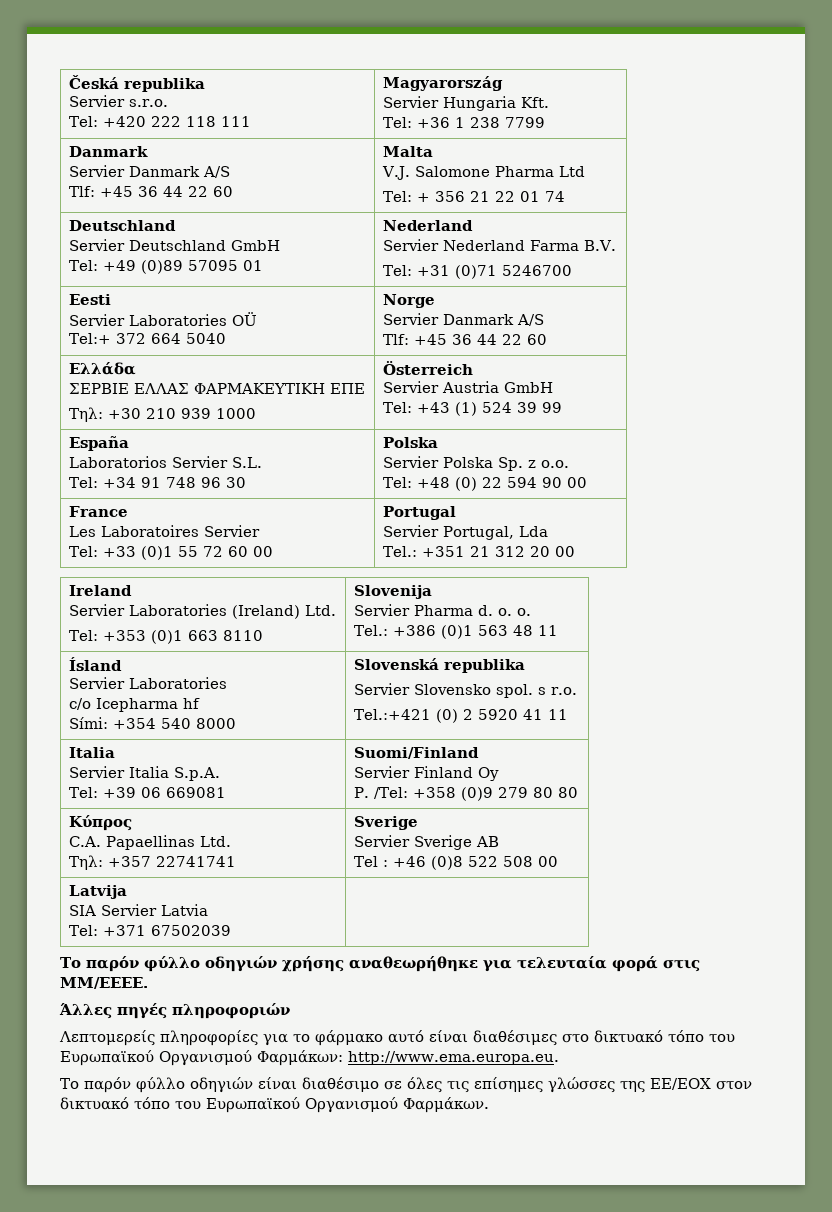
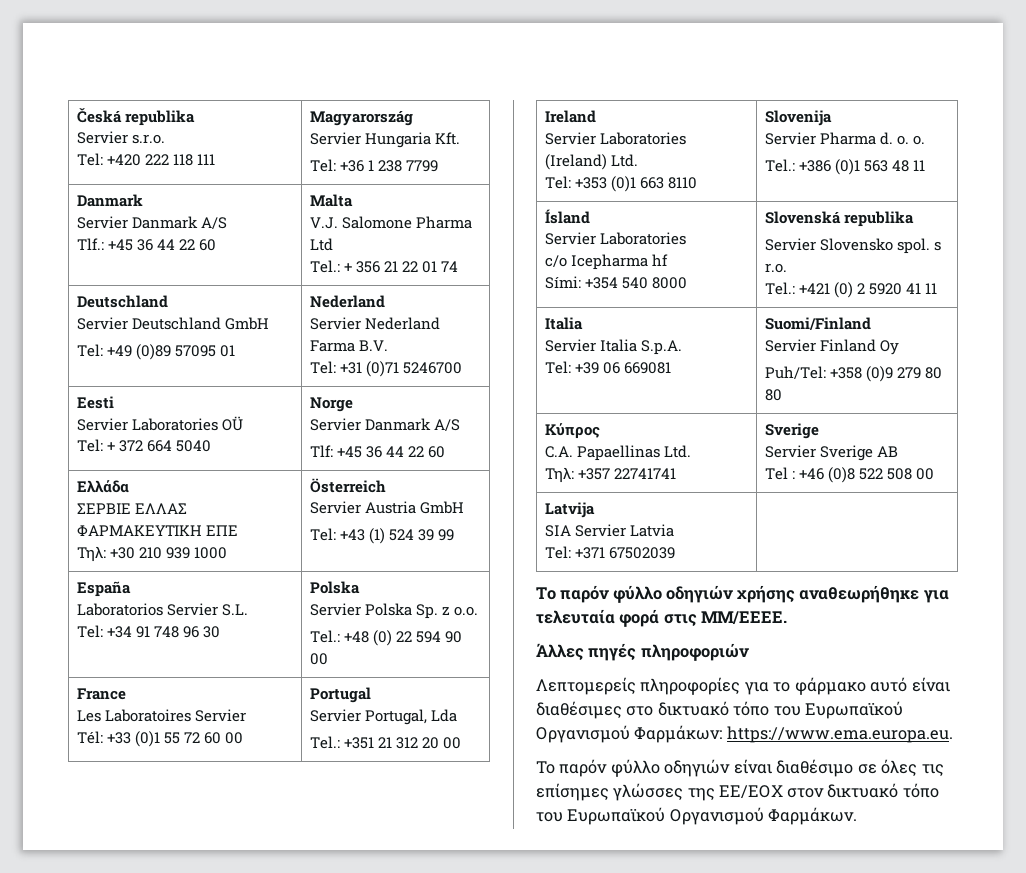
[68,186,95,197] Tlf: -> [76,238,104,250] Tlf.:
[382,191,412,202] Tel: -> [309,260,340,273] Tel.:
[68,333,111,344] Tel:+ -> [76,439,115,452] Tel: +
[382,477,412,488] Tel: -> [309,630,340,643] Tel.:
[68,546,98,557] Tel: -> [76,731,103,744] Tél:
[353,709,431,720] Tel.:+421 -> [764,282,830,295] Tel.: +421
[353,787,408,799] P. /Tel: -> [764,366,826,379] Puh/Tel:
[348,1051,559,1065] http://www.ema.europa.eu. -> [726,726,953,743] https://www.ema.europa.eu.

